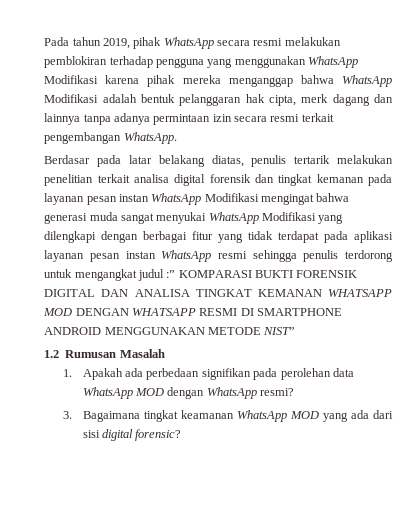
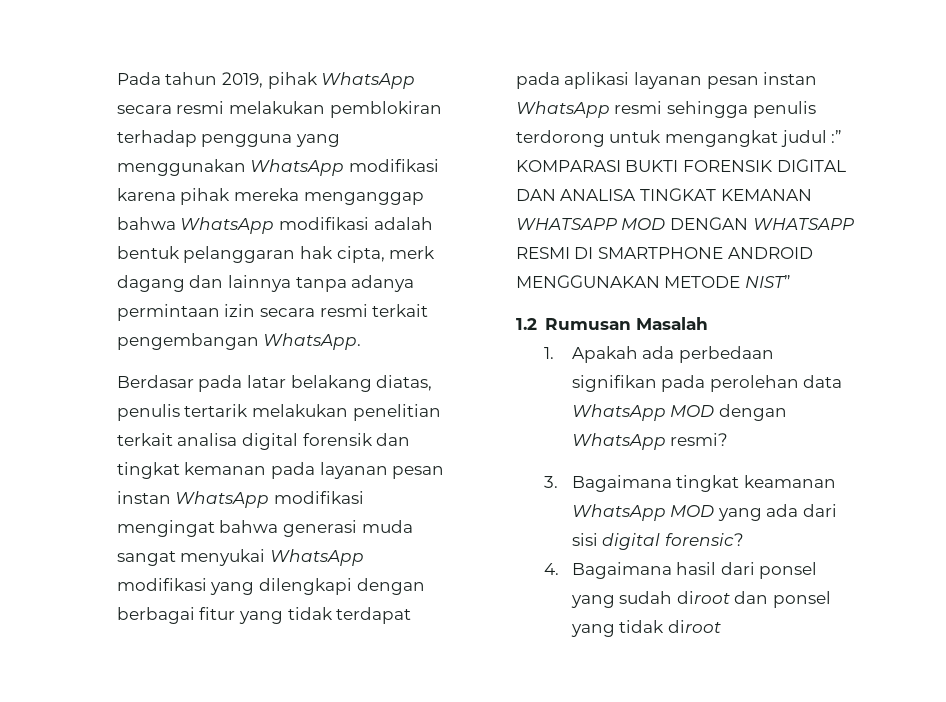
[44,75,99,84] Modifikasi -> [349,159,440,172] modifikasi
[44,94,99,103] Modifikasi -> [279,217,370,230] modifikasi
[204,193,259,202] Modifikasi -> [274,491,365,504] modifikasi
[262,212,317,221] Modifikasi -> [116,578,207,591] modifikasi
(182, 435) none -> [543,562,818,579] [570,591,831,608] [570,620,721,637] // 4. Bagaimana hasil dari ponsel yang sudah diroot dan ponsel yang tidak diroot

